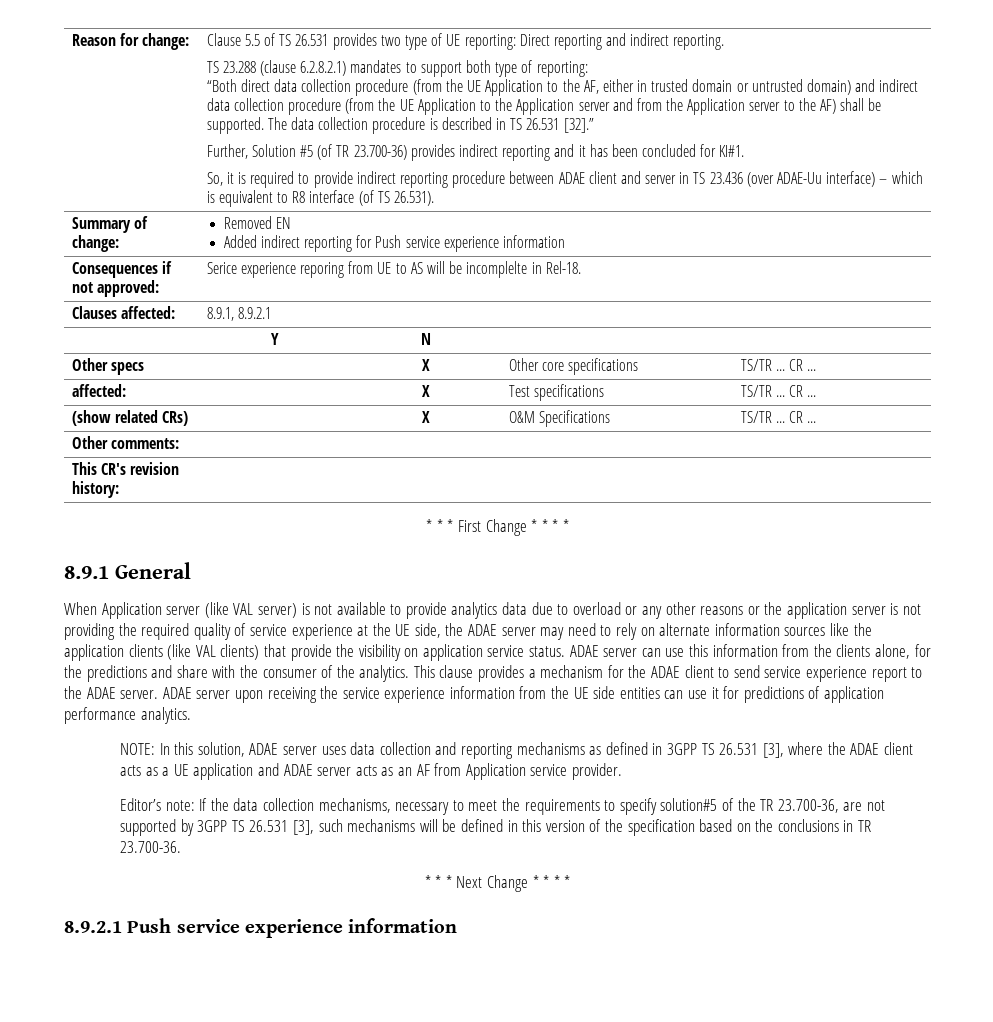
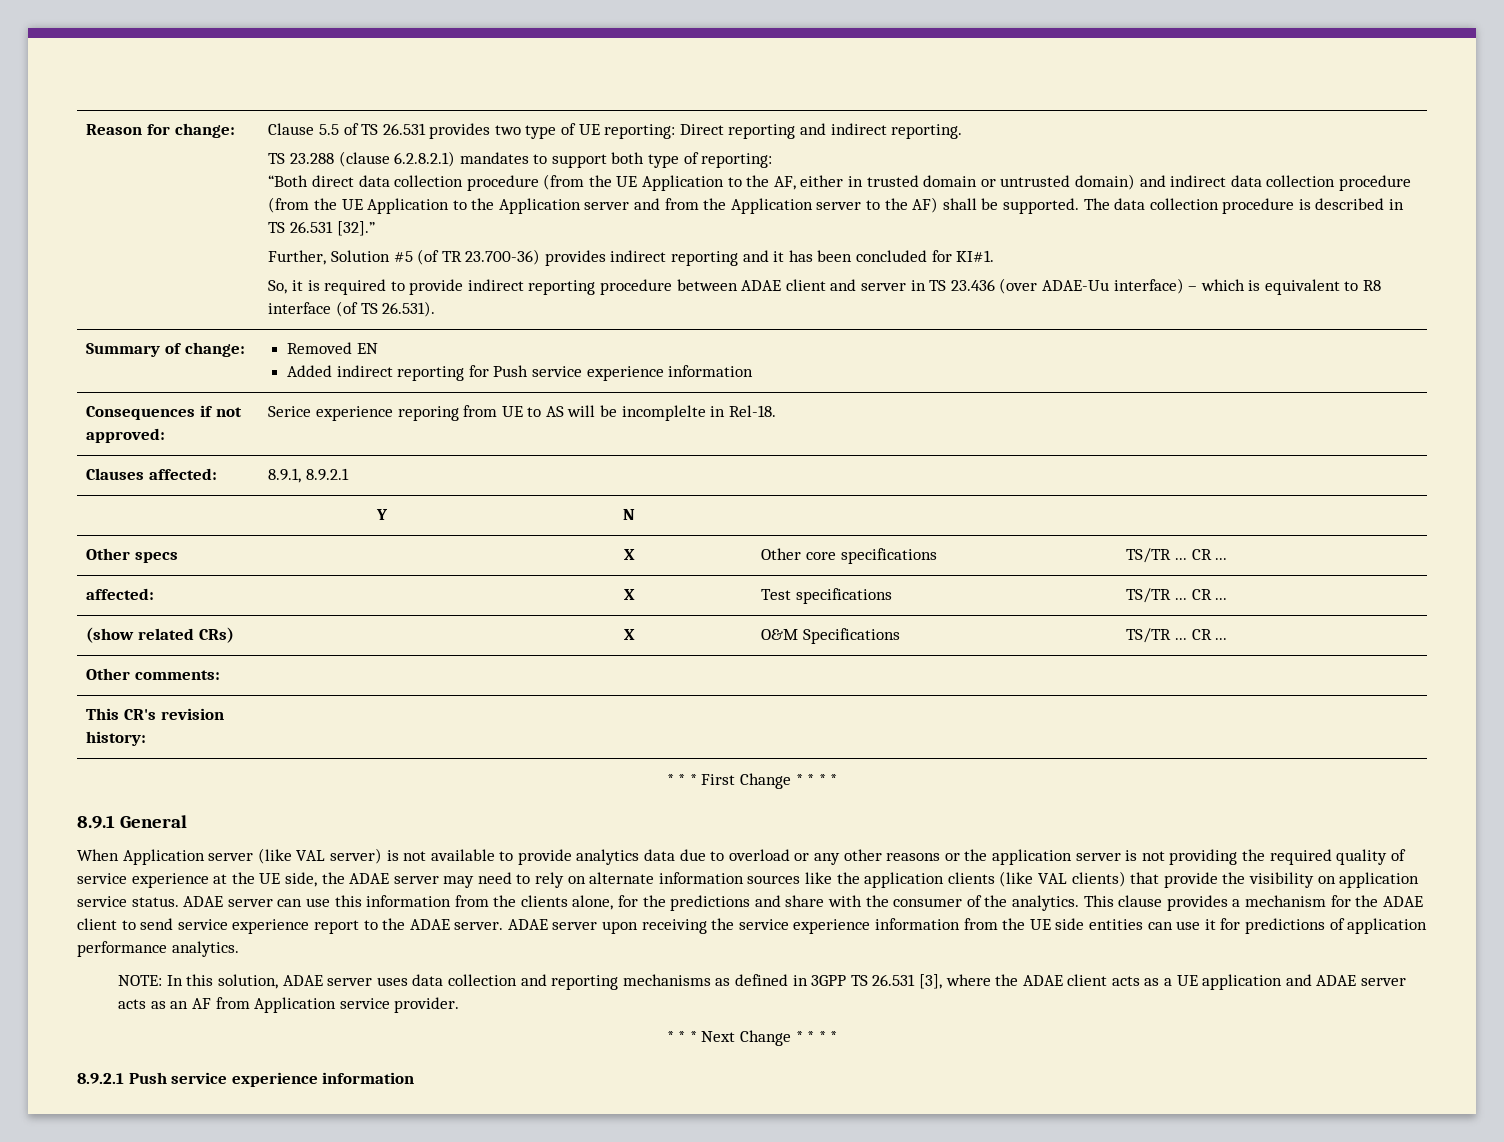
[120,798,885,815] [120,819,872,836] [120,841,182,853] // Editor’s note: If the data collection mechanisms, necessary to meet the requirements to specify solution#5 of the TR 23.700-36, are not supported by 3GPP TS 26.531 [3], such mechanisms will be defined in this version of the specification based on the conclusions in TR 23.700-36. -> (460, 1005) none

